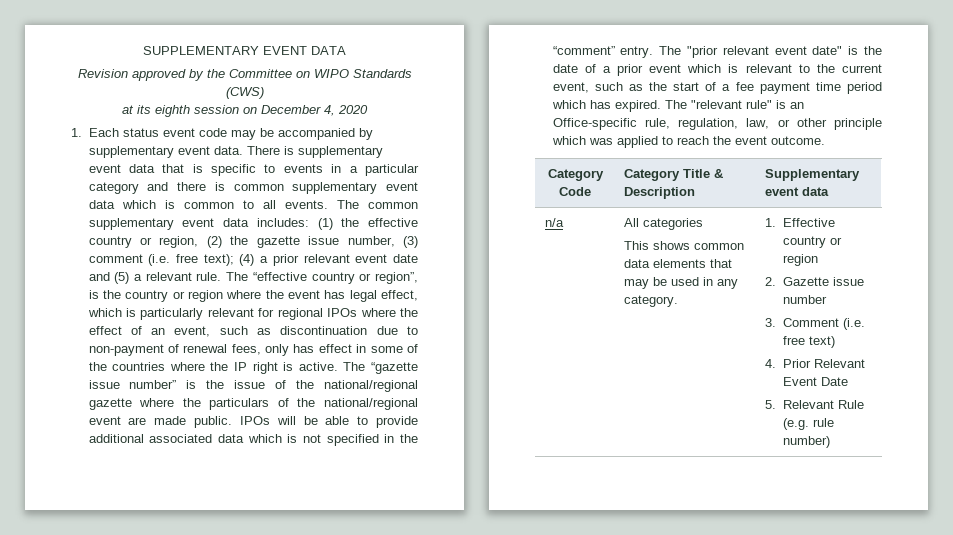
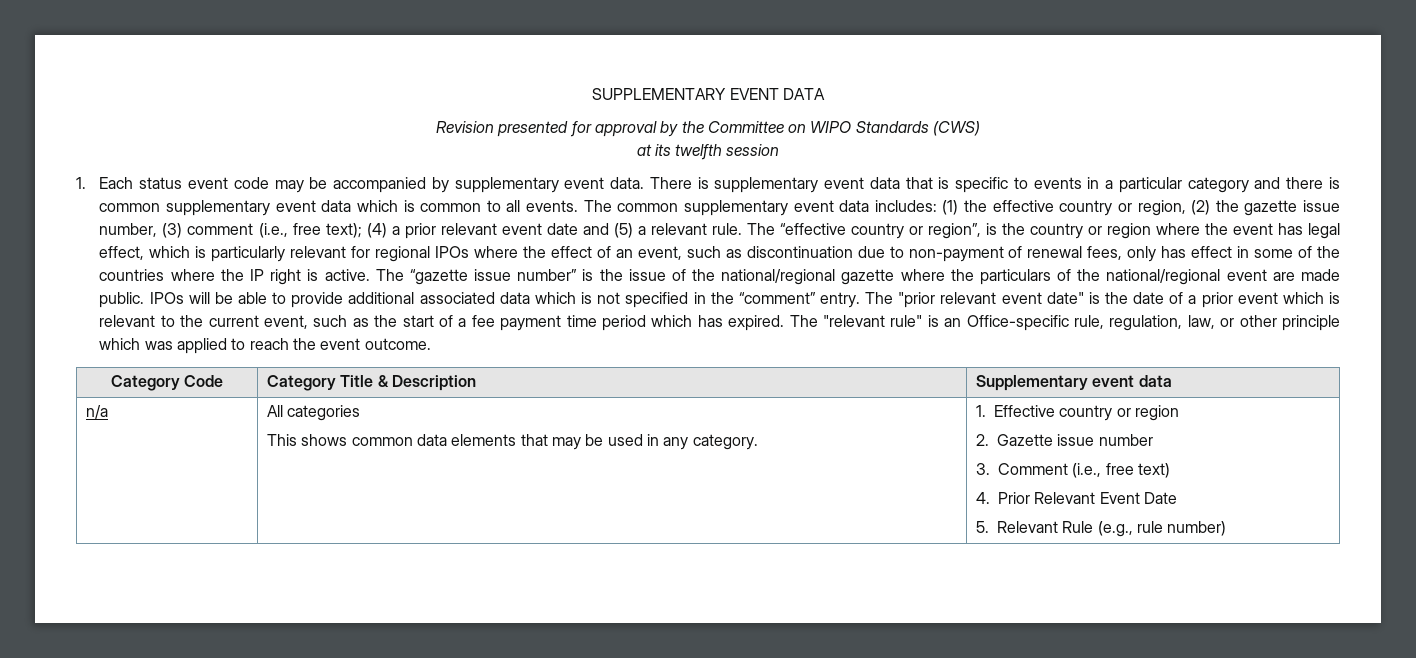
[131,69,186,81] approved -> [497,121,657,137] presented for approval
[155,105,190,117] eighth -> [675,144,723,160] twelfth
[243,105,368,116] on December 4, 2020 -> (780, 150) none
[148,254,171,266] (i.e. -> [258,223,288,238] (i.e.,
[842,318,865,330] (i.e. -> [1072,463,1102,478] (i.e.,
[782,418,809,430] (e.g. -> [1097,521,1133,537] (e.g.,

